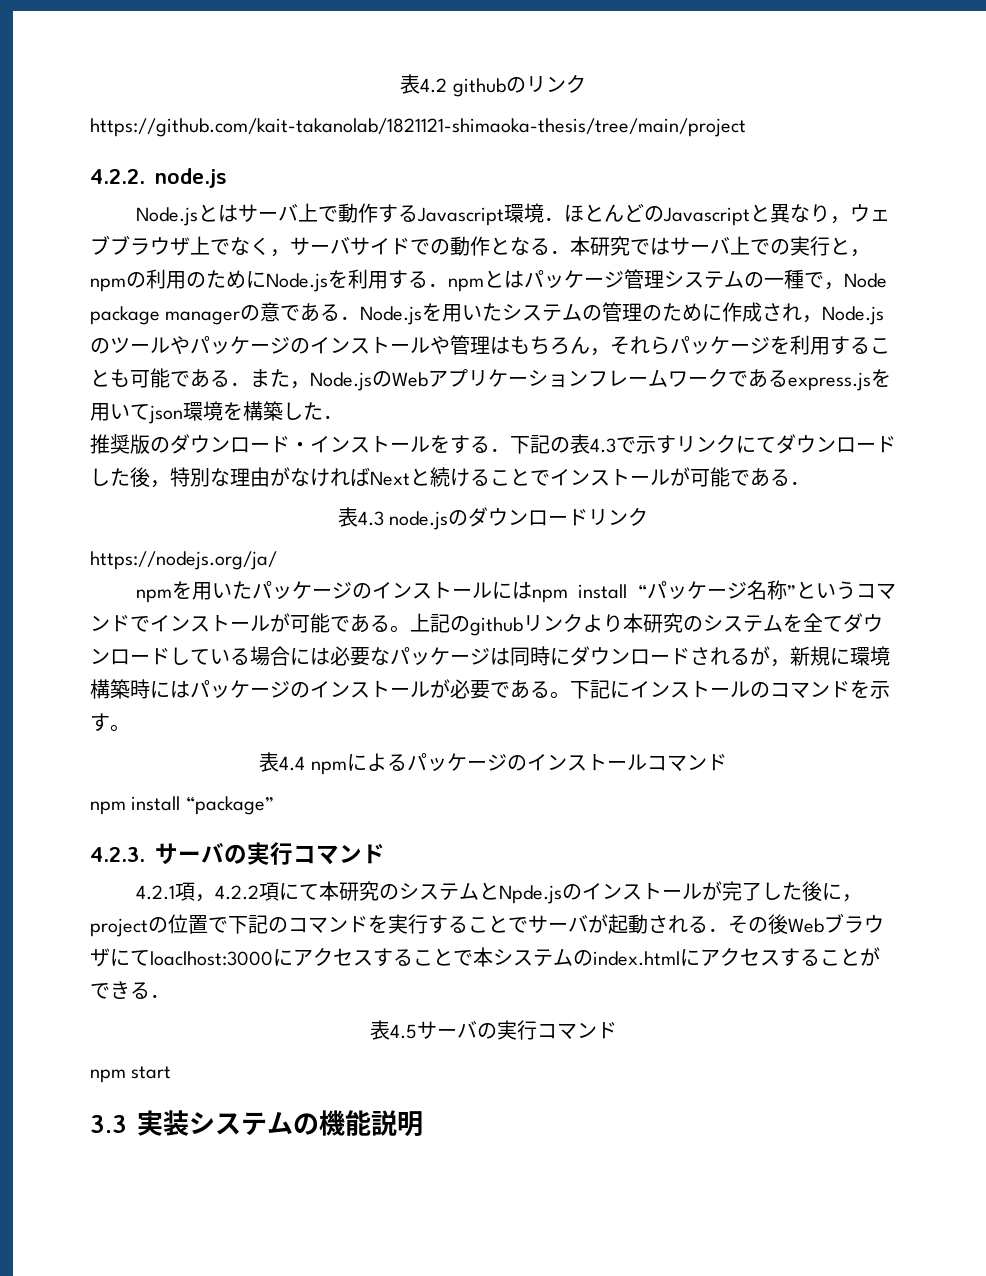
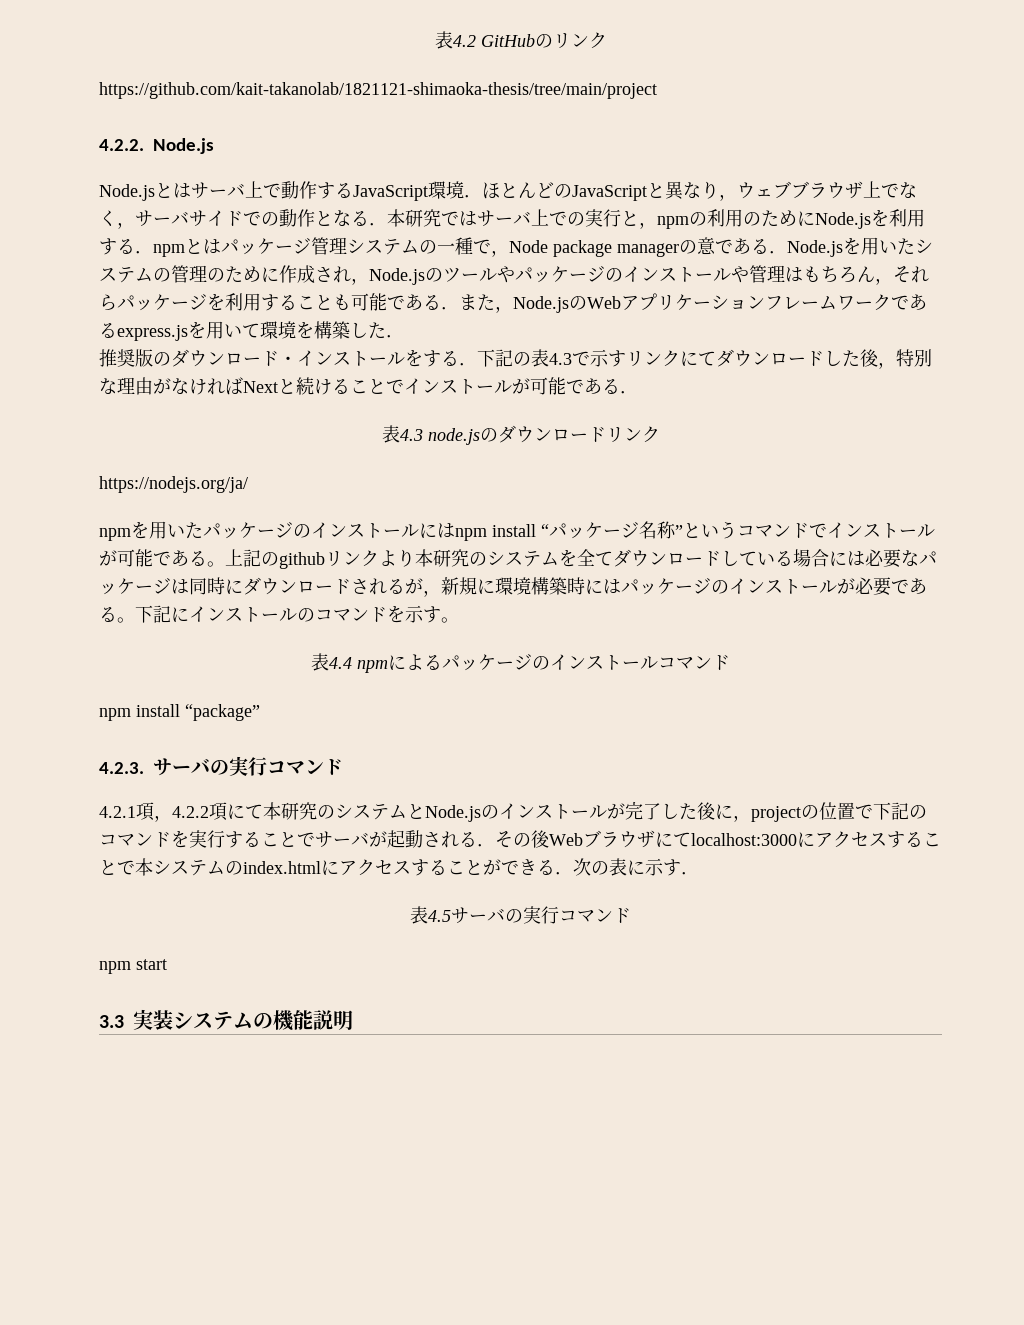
[452,78,506,97] github -> [480,34,535,47] GitHub
[155,168,227,188] node.js -> [153,138,214,154] Node.js
[416,207,504,226] Javascript -> [353,185,428,201] JavaScript
[662,207,750,226] Javascript -> [572,185,647,201] JavaScript
[148,405,183,424] json -> (260, 330) none
[498,885,562,904] Npde.js -> [425,805,481,822] Node.js
[150,951,273,966] loaclhost:3000 -> [691,833,797,846] localhost:3000
(170, 996) none -> [573,858,699,876] 次の表に示す．

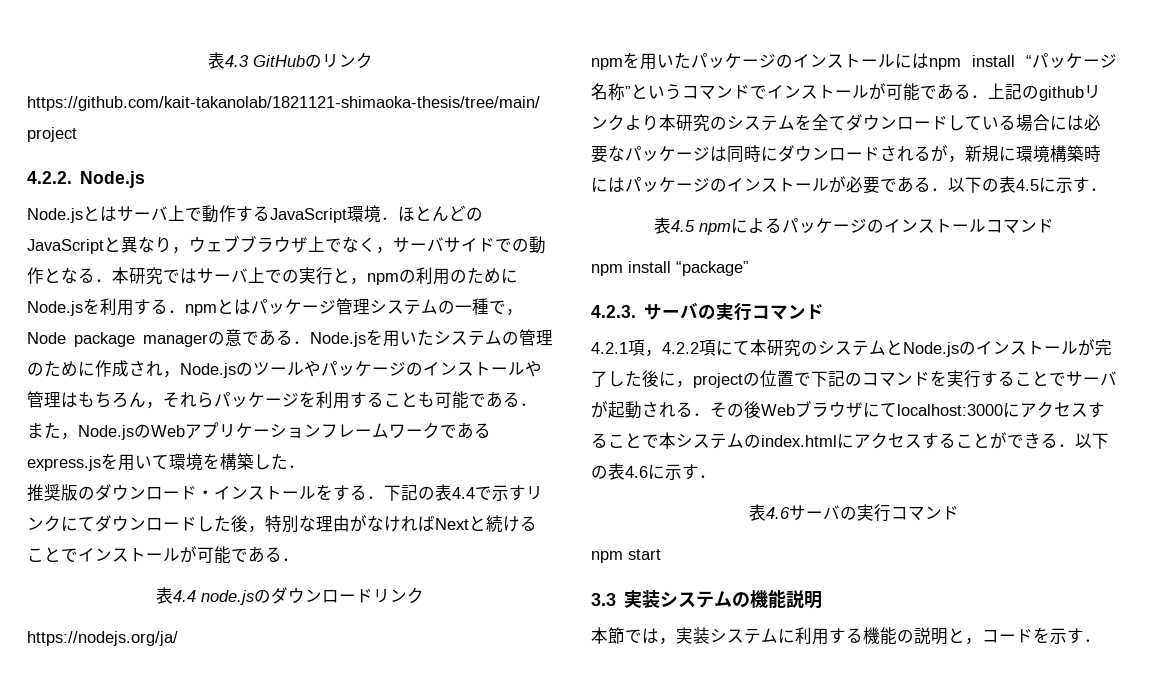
[434,31,476,49] 表4.2 -> [207,52,249,69] 表4.3
[549,353,572,365] 4.3 -> [452,487,475,499] 4.4
[399,429,423,441] 4.3 -> [173,590,196,602] 4.4
[207,561,225,567] 。 -> [971,95,988,98] ．
[117,605,459,623] [311,653,352,671] 。下記にインストールのコマンドを示す。 // 表4.4 -> [931,176,1107,193] [654,217,695,234] ．以下の表4.5に示す． // 表4.5
[573,858,699,876] [410,906,451,924] 次の表に示す． // 表4.5 -> [1075,433,1109,449] [591,463,716,480] [749,504,790,521] 以下の表4.6に示す． // 表4.6
(353, 1020) none -> [591,627,1101,645] // 本節では，実装システムに利用する機能の説明と，コードを示す．

